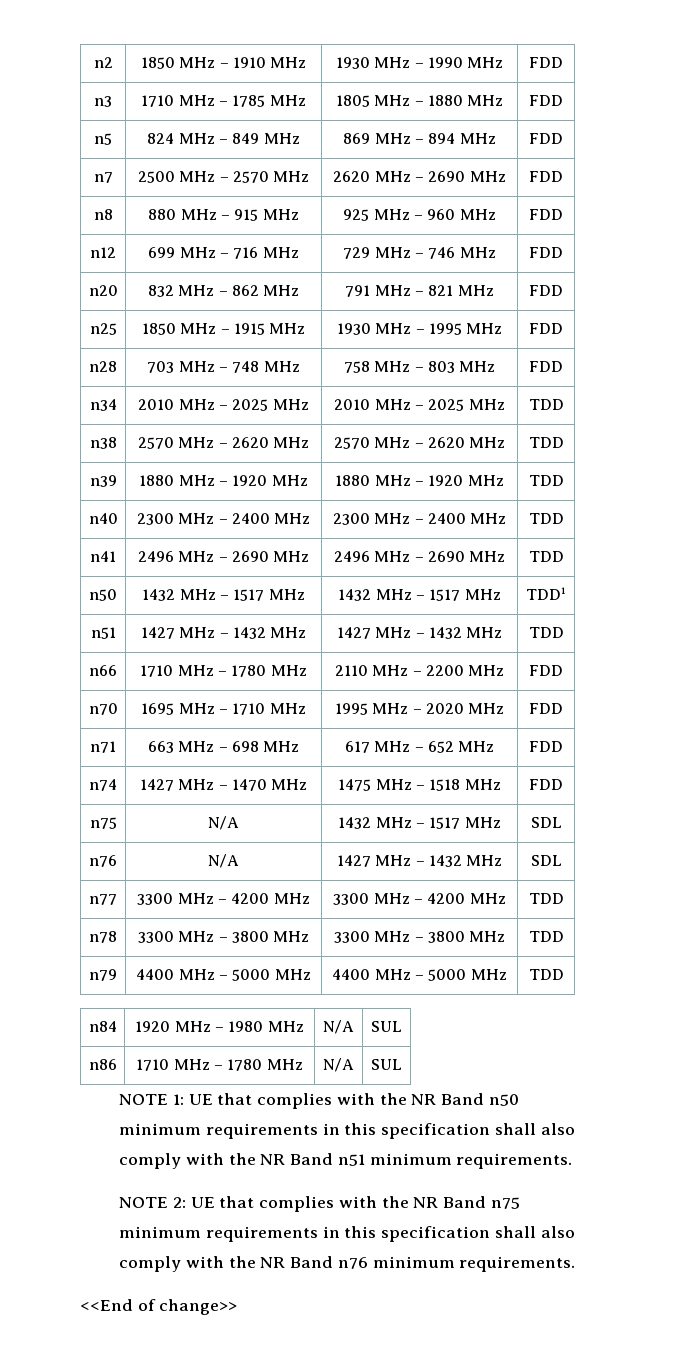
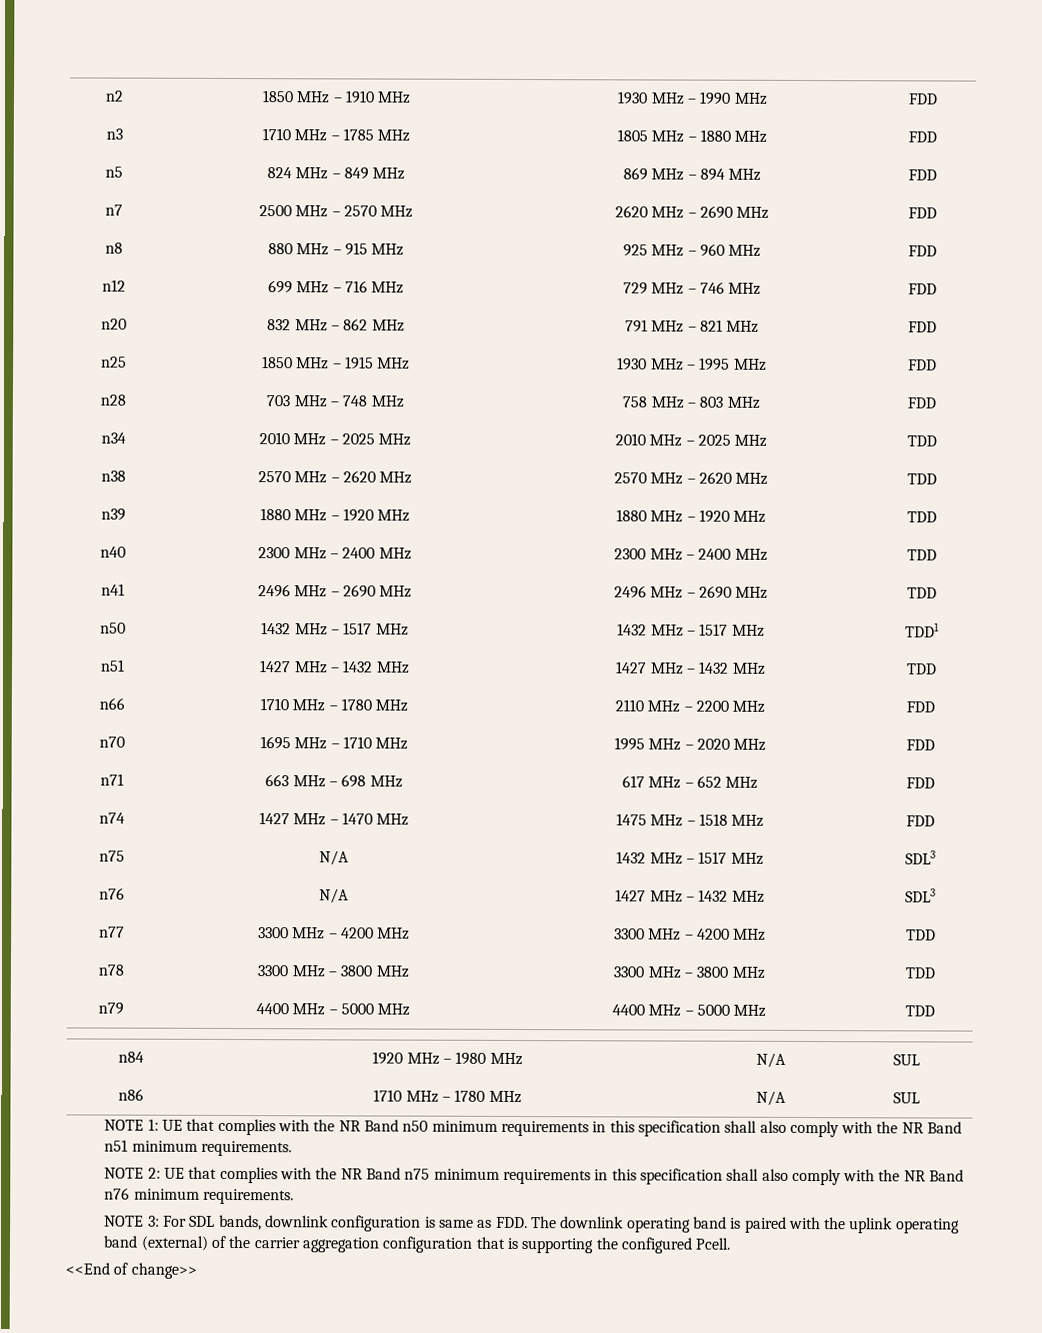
[530,817,562,828] SDL -> [905,850,936,865] SDL3
[530,855,562,866] SDL -> [905,888,936,903] SDL3
(576, 1264) none -> [104,1214,960,1234] [103,1235,732,1254] // NOTE 3: For SDL bands, downlink configuration is same as FDD. The downlink operating band is paired with the uplink operating band (external) of the carrier aggregation configuration that is supporting the configured Pcell.

